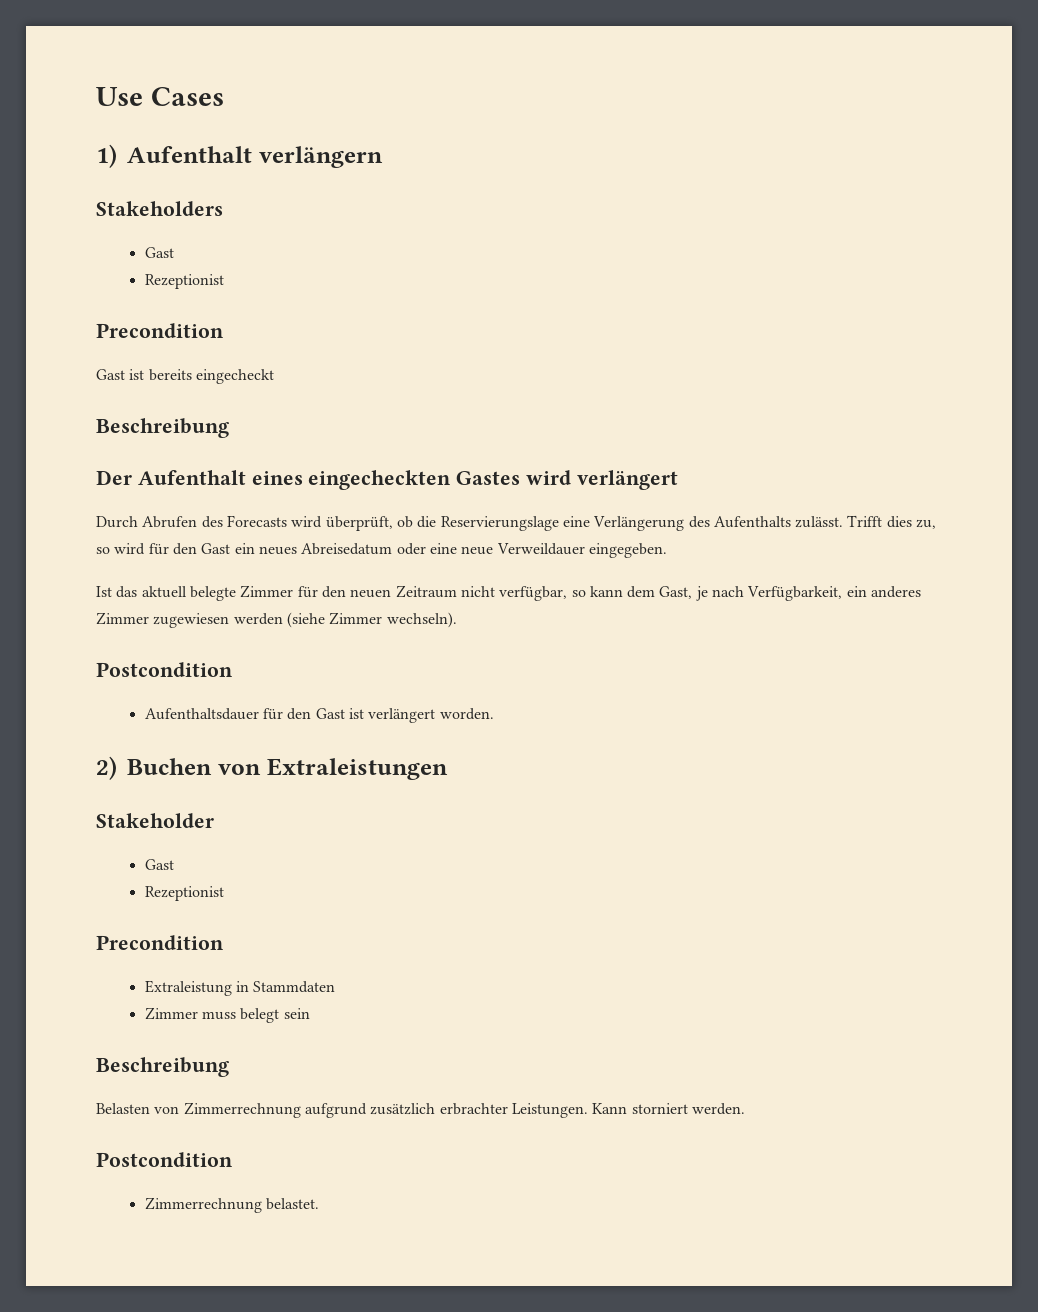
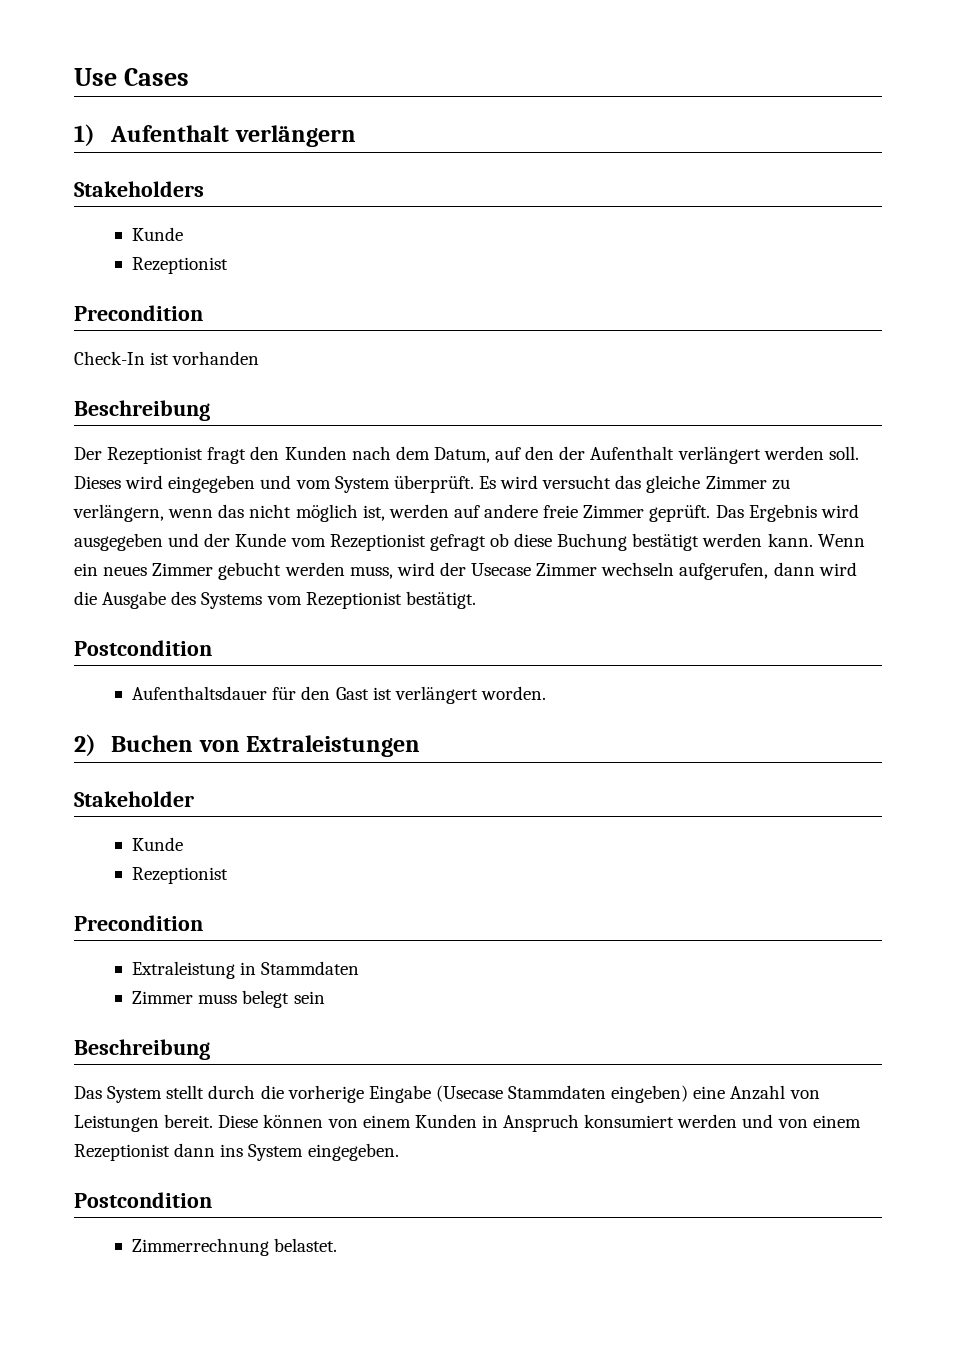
[144,247,174,258] [144,274,224,289] [96,323,224,338] [96,369,274,384] [96,418,229,438] [96,470,678,490] [96,515,937,531] [96,543,667,558] [96,585,922,601] [96,612,457,628] Gast // Rezeptionist // Precondition // Gast ist bereits eingecheckt // Beschreibung // Der Aufenthalt eines eingecheckten Gastes wird verlängert // Durch Abrufen des Forecasts wird überprüft, ob die Reservierungslage eine Verlängerung des Aufenthalts zulässt. Trifft dies zu, so wird für den Gast ein neues Abreisedatum oder eine neue Verweildauer eingegeben. // Ist das aktuell belegte Zimmer für den neuen Zeitraum nicht verfügbar, so kann dem Gast, je nach Verfügbarkeit, ein anderes Zimmer zugewiesen werden (siehe Zimmer wechseln). -> [132,227,184,241] [132,257,229,274] [74,305,203,321] [74,351,260,365] [74,400,210,421] [74,446,859,464] [74,475,790,493] [73,504,859,522] [74,533,865,551] [74,562,857,580] [74,591,476,609] Kunde // Rezeptionist // Precondition // Check-In ist vorhanden // Beschreibung // Der Rezeptionist fragt den Kunden nach dem Datum, auf den der Aufenthalt verlängert werden soll. Dieses wird eingegeben und vom System überprüft. Es wird versucht das gleiche Zimmer zu verlängern, wenn das nicht möglich ist, werden auf andere freie Zimmer geprüft. Das Ergebnis wird ausgegeben und der Kunde vom Rezeptionist gefragt ob diese Buchung bestätigt werden kann. Wenn ein neues Zimmer gebucht werden muss, wird der Usecase Zimmer wechseln aufgerufen, dann wird die Ausgabe des Systems vom Rezeptionist bestätigt.
[144,859,174,870] Gast -> [132,837,184,851] Kunde
[96,1102,745,1118] Belasten von Zimmerrechnung aufgrund zusätzlich erbrachter Leistungen. Kann storniert werden. -> [74,1085,820,1103] [74,1114,861,1132] [74,1143,399,1161] Das System stellt durch die vorherige Eingabe (Usecase Stammdaten eingeben) eine Anzahl von Leistungen bereit. Diese können von einem Kunden in Anspruch konsumiert werden und von einem Rezeptionist dann ins System eingegeben.

